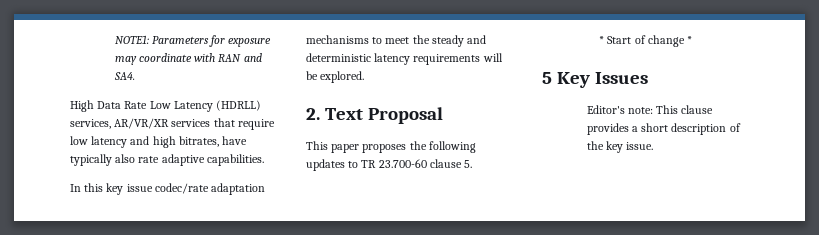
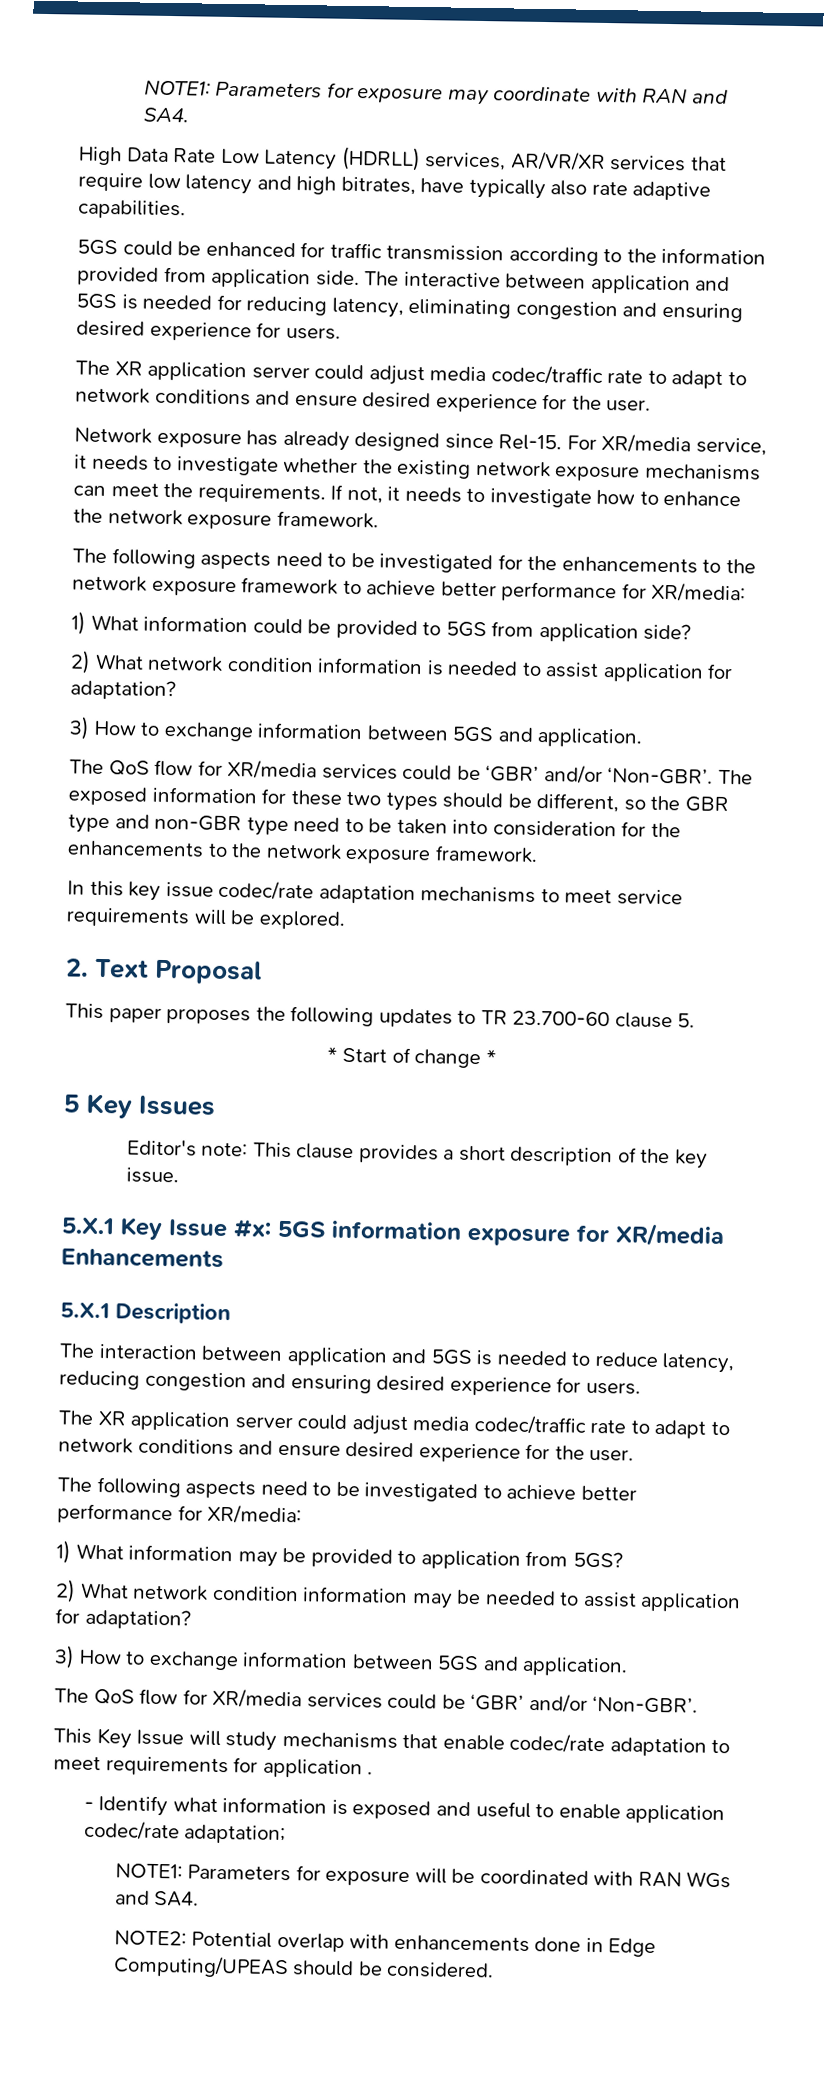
(264, 160) none -> [77,239,767,266] [77,266,731,295] [76,293,743,323] [76,320,341,342] [75,360,747,389] [75,387,652,413] [74,427,767,456] [74,454,761,482] [73,482,742,508] [73,508,379,530] [72,548,756,574] [72,575,747,603] [71,611,692,643] [70,650,734,683] [70,679,176,701] [69,716,644,748] [69,759,753,785] [68,786,729,813] [68,814,681,838] [67,840,538,865] // 5GS could be enhanced for traffic transmission according to the information provided from application side. The interactive between application and 5GS is needed for reducing latency, eliminating congestion and ensuring desired experience for users. // The XR application server could adjust media codec/traffic rate to adapt to network conditions and ensure desired experience for the user. // Network exposure has already designed since Rel-15. For XR/media service, it needs to investigate whether the existing network exposure mechanisms can meet the requirements. If not, it needs to investigate how to enhance the network exposure framework. // The following aspects need to be investigated for the enhancements to the network exposure framework to achieve better performance for XR/media: // 1) What information could be provided to 5GS from application side? // 2) What network condition information is needed to assist application for adaptation? // 3) How to exchange information between 5GS and application. // The QoS flow for XR/media services could be ‘GBR’ and/or ‘Non-GBR’. The exposed information for these two types should be different, so the GBR type and non-GBR type need to be taken into consideration for the enhancements to the network exposure framework.
[412,35,487,47] [306,53,411,65] the steady and deterministic latency -> [616,889,683,906] service
(654, 146) none -> [61,1217,725,1248] [61,1248,224,1268] [60,1302,231,1325] [59,1343,735,1374] [59,1370,641,1397] [58,1410,730,1439] [58,1437,635,1463] [57,1476,637,1503] [57,1503,303,1525] [56,1540,623,1570] [55,1579,742,1613] [55,1608,191,1630] [54,1645,629,1677] [54,1688,699,1714] [53,1728,731,1757] [53,1756,374,1779] [83,1795,726,1825] [83,1820,287,1845] [114,1863,732,1889] [114,1890,200,1907] [113,1930,657,1958] [112,1955,495,1979] // 5.X.1 Key Issue #x: 5GS information exposure for XR/media Enhancements // 5.X.1 Description // The interaction between application and 5GS is needed to reduce latency, reducing congestion and ensuring desired experience for users. // The XR application server could adjust media codec/traffic rate to adapt to network conditions and ensure desired experience for the user. // The following aspects need to be investigated to achieve better performance for XR/media: // 1) What information may be provided to application from 5GS? // 2) What network condition information may be needed to assist application for adaptation? // 3) How to exchange information between 5GS and application. // The QoS flow for XR/media services could be ‘GBR’ and/or ‘Non-GBR’. // This Key Issue will study mechanisms that enable codec/rate adaptation to meet requirements for application . // - Identify what information is exposed and useful to enable application codec/rate adaptation; // NOTE1: Parameters for exposure will be coordinated with RAN WGs and SA4. // NOTE2: Potential overlap with enhancements done in Edge Computing/UPEAS should be considered.

